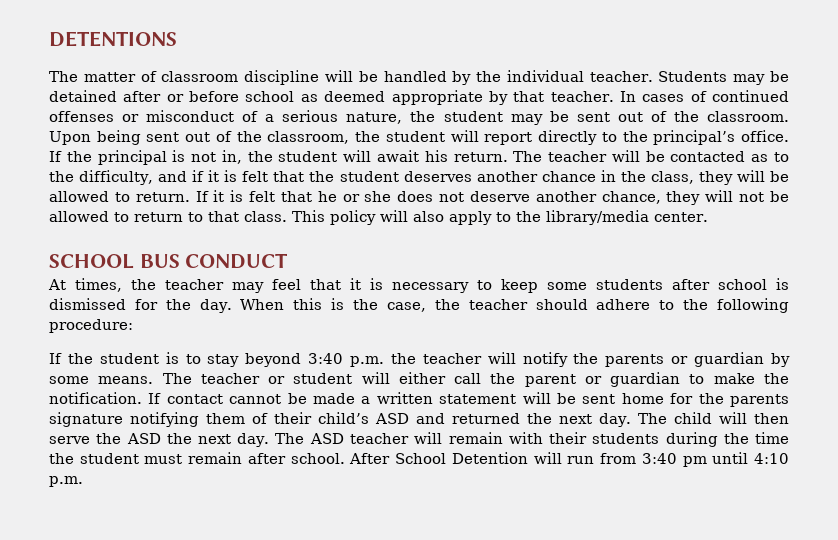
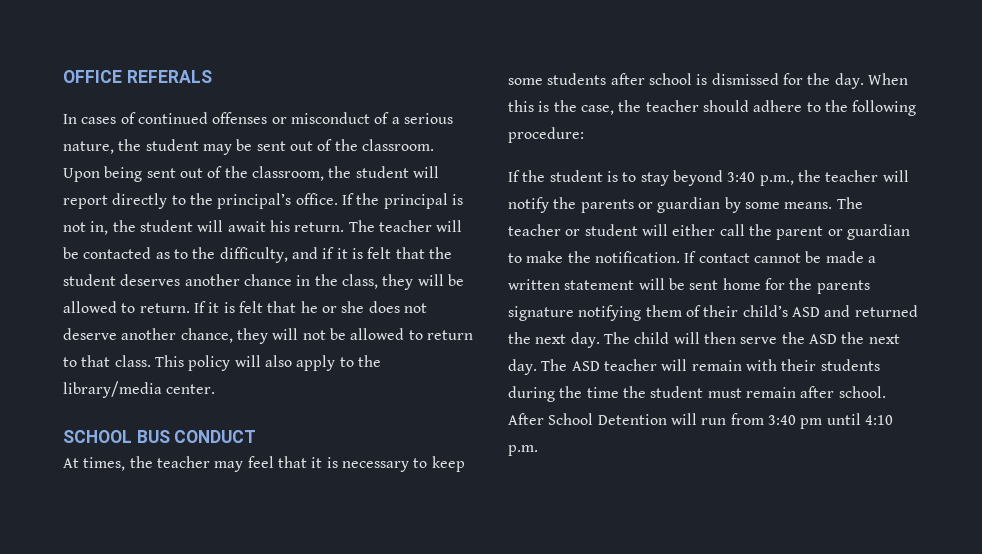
[49,31,177,47] [49,70,789,85] [49,90,614,105] DETENTIONS // The matter of classroom discipline will be handled by the individual teacher. Students may be detained after or before school as deemed appropriate by that teacher. -> [63,70,212,83] OFFICE REFERALS //
[350,356,385,367] p.m. -> [759,175,794,186] p.m.,

